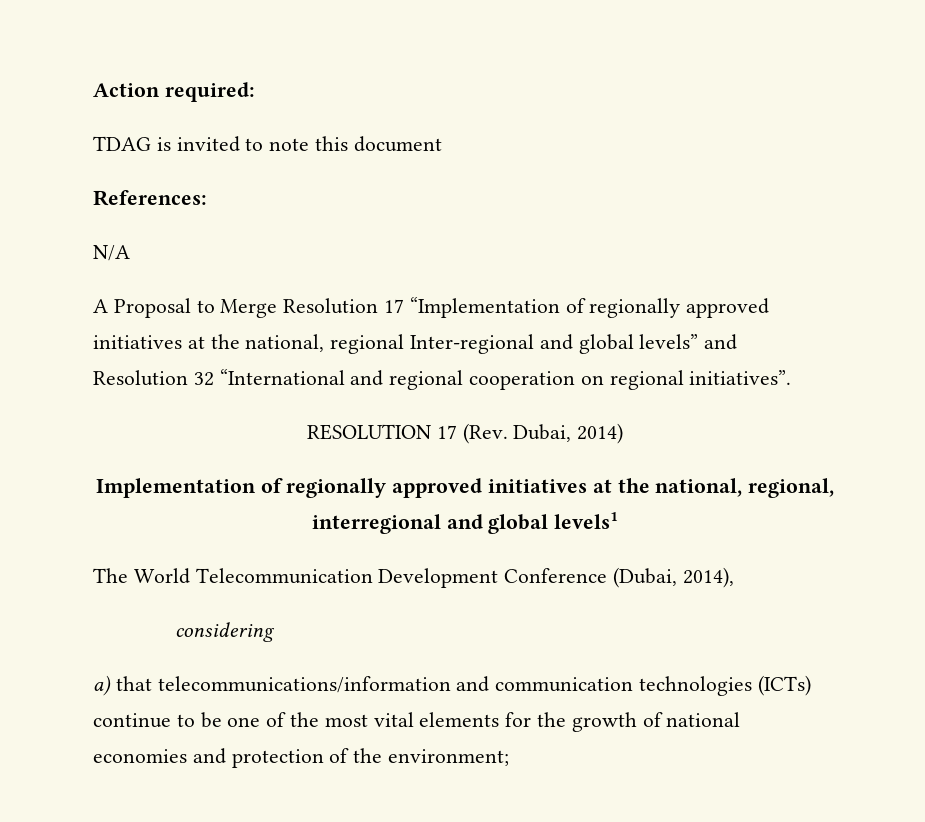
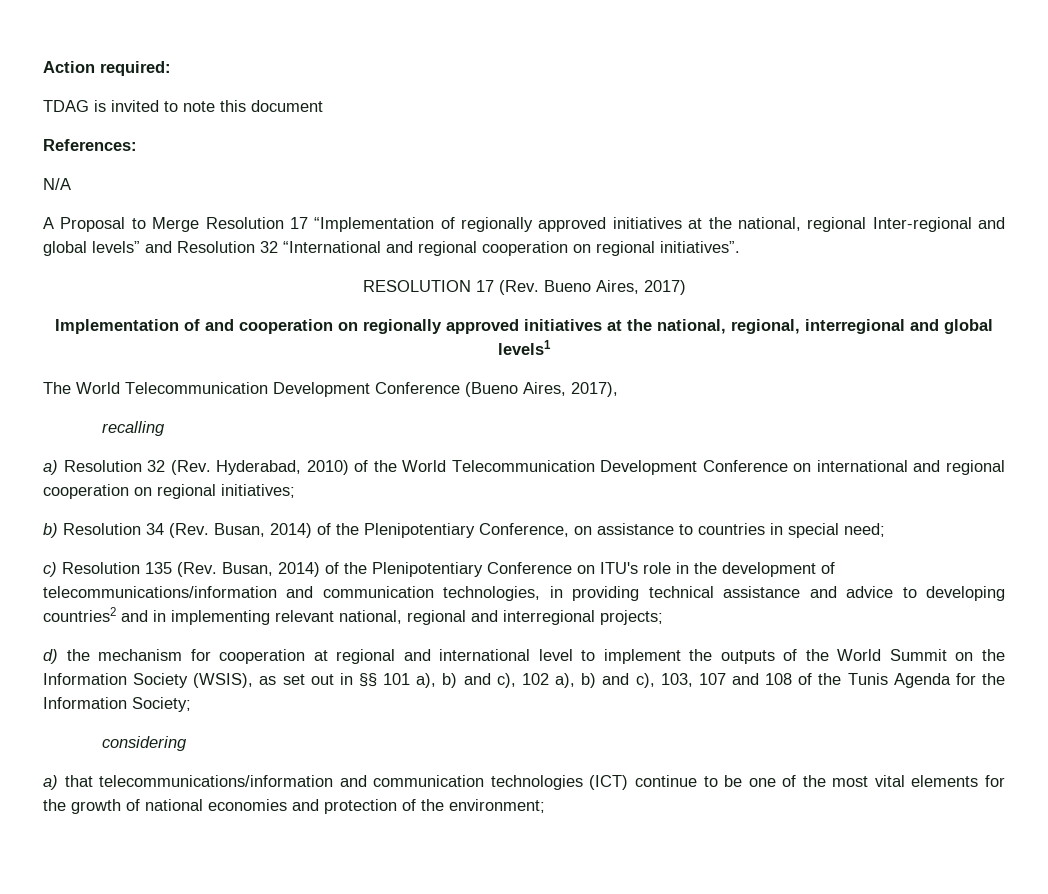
[513,423,624,444] Dubai, 2014) -> [543,280,686,295] Bueno Aires, 2017)
(283, 485) none -> [205,319,358,334] and cooperation on
[613,567,734,588] (Dubai, 2014), -> [465,382,618,397] [102,421,166,436] [43,460,1005,475] [43,484,295,499] [43,523,885,538] [43,562,835,577] [43,586,1006,601] [43,607,663,625] [43,649,1005,664] [43,673,1006,688] [43,697,191,712] (Bueno Aires, 2017), // recalling // a) Resolution 32 (Rev. Hyderabad, 2010) of the World Telecommunication Development Conference on international and regional cooperation on regional initiatives; // b) Resolution 34 (Rev. Busan, 2014) of the Plenipotentiary Conference, on assistance to countries in special need; // c) Resolution 135 (Rev. Busan, 2014) of the Plenipotentiary Conference on ITU's role in the development of telecommunications/information and communication technologies, in providing technical assistance and advice to developing countries2 and in implementing relevant national, regional and interregional projects; // d) the mechanism for cooperation at regional and international level to implement the outputs of the World Summit on the Information Society (WSIS), as set out in §§ 101 a), b) and c), 102 a), b) and c), 103, 107 and 108 of the Tunis Agenda for the Information Society;
[757,675,811,696] (ICTs) -> [589,775,629,790] (ICT)

